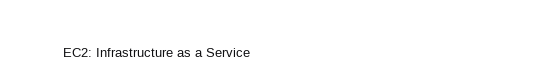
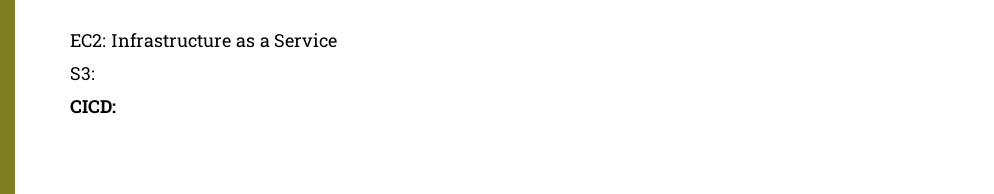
(250, 52) none -> [70,67,95,81] [70,100,116,114] // S3: // CICD:

